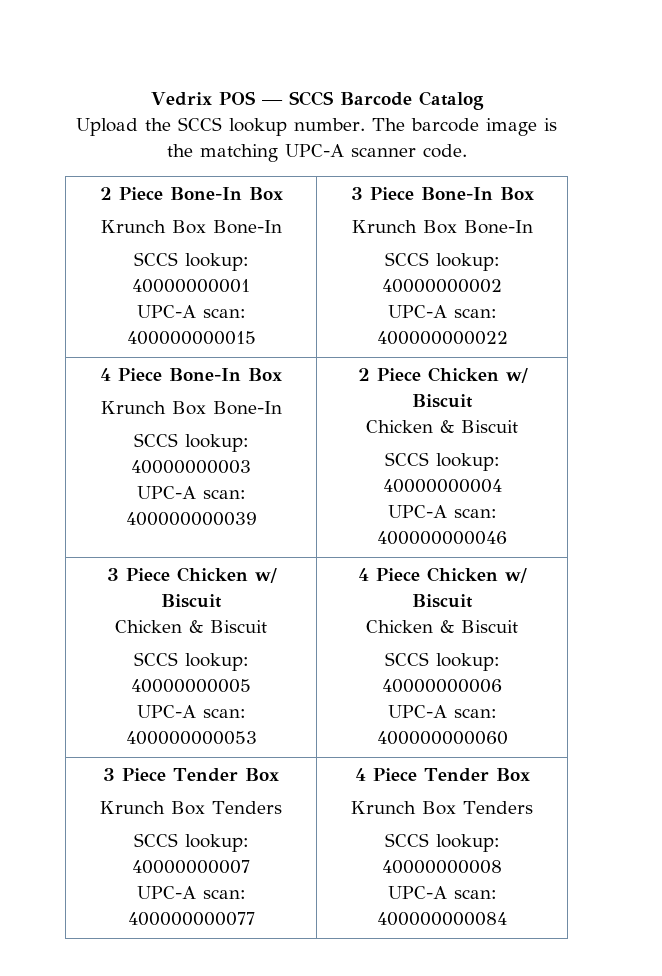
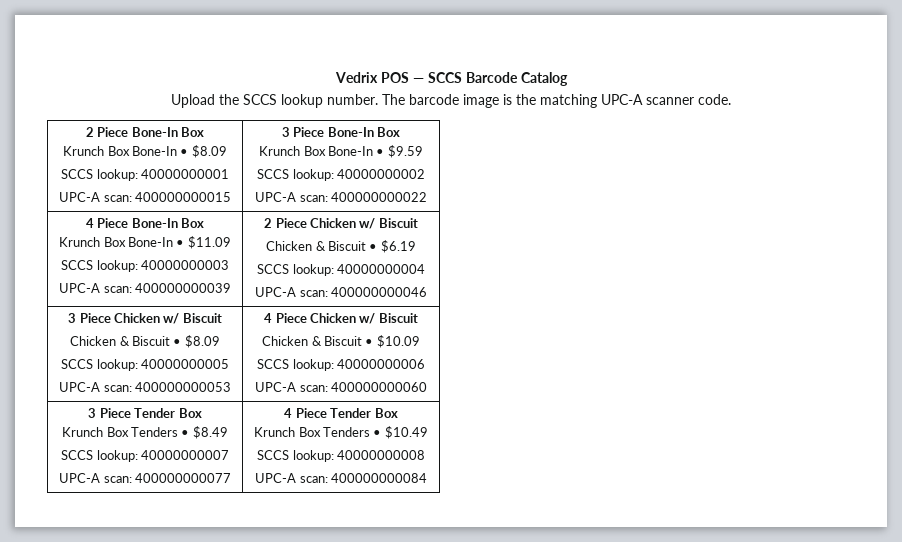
(282, 227) none -> [180,145,227,158] • $8.09
(533, 227) none -> [376,145,423,158] • $9.59
(282, 408) none -> [176,236,231,249] • $11.09
(518, 426) none -> [369,240,416,253] • $6.19
(267, 626) none -> [173,335,220,348] • $8.09
(518, 626) none -> [365,335,420,348] • $10.09
(283, 807) none -> [181,426,228,439] • $8.49
(534, 807) none -> [373,426,428,439] • $10.49

